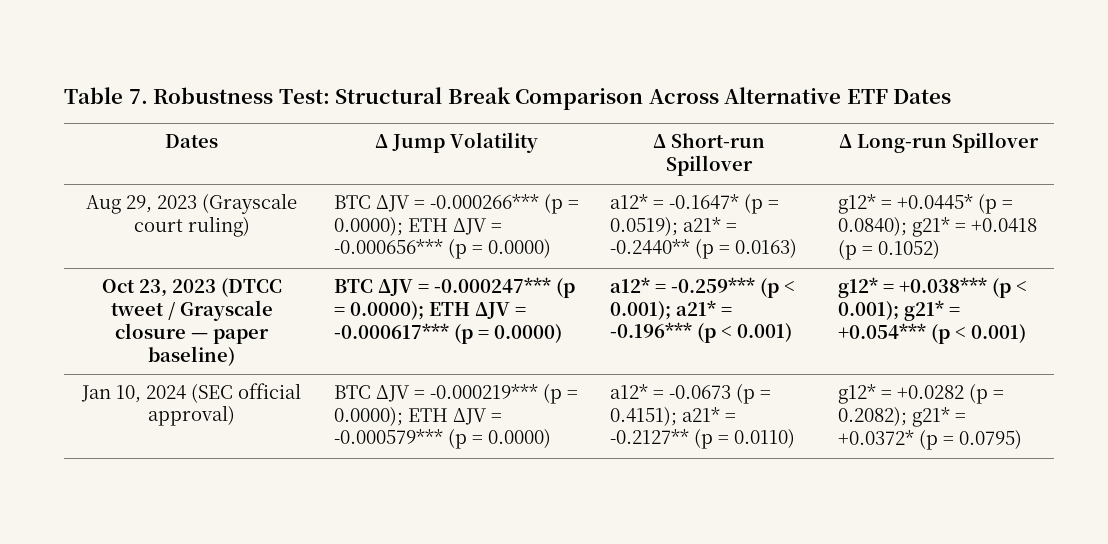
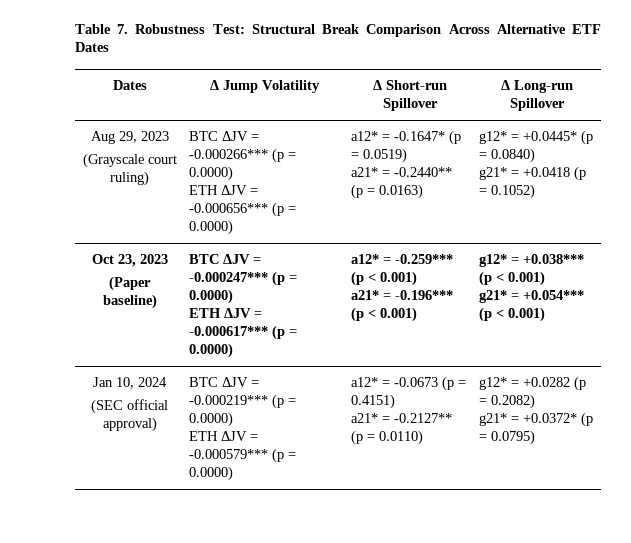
(197, 202) none -> (169, 136) //
[333,216,403,236] 0.0000); -> [189,166,234,181] 0.0000) //
[609,216,678,236] 0.0519); -> [363,148,408,163] 0.0519) //
[837,216,907,236] 0.0840); -> [491,148,536,163] 0.0840) //
[220,278,282,297] [110,300,273,321] [115,323,269,344] (DTCC tweet / Grayscale closure — paper -> [109,276,151,291] // (Paper
[349,301,424,320] 0.0000); -> [189,289,234,304] 0.0000) //
[609,301,671,320] 0.001); -> [380,271,418,286] 0.001) //
[837,301,899,320] 0.001); -> [508,271,546,286] 0.001) //
(186, 392) none -> (167, 382) //
[333,406,403,426] 0.0000); -> [189,412,234,427] 0.0000) //
[609,406,677,426] 0.4151); -> [351,394,396,409] 0.4151) //
[837,406,907,426] 0.2082); -> [491,394,536,409] 0.2082) //

